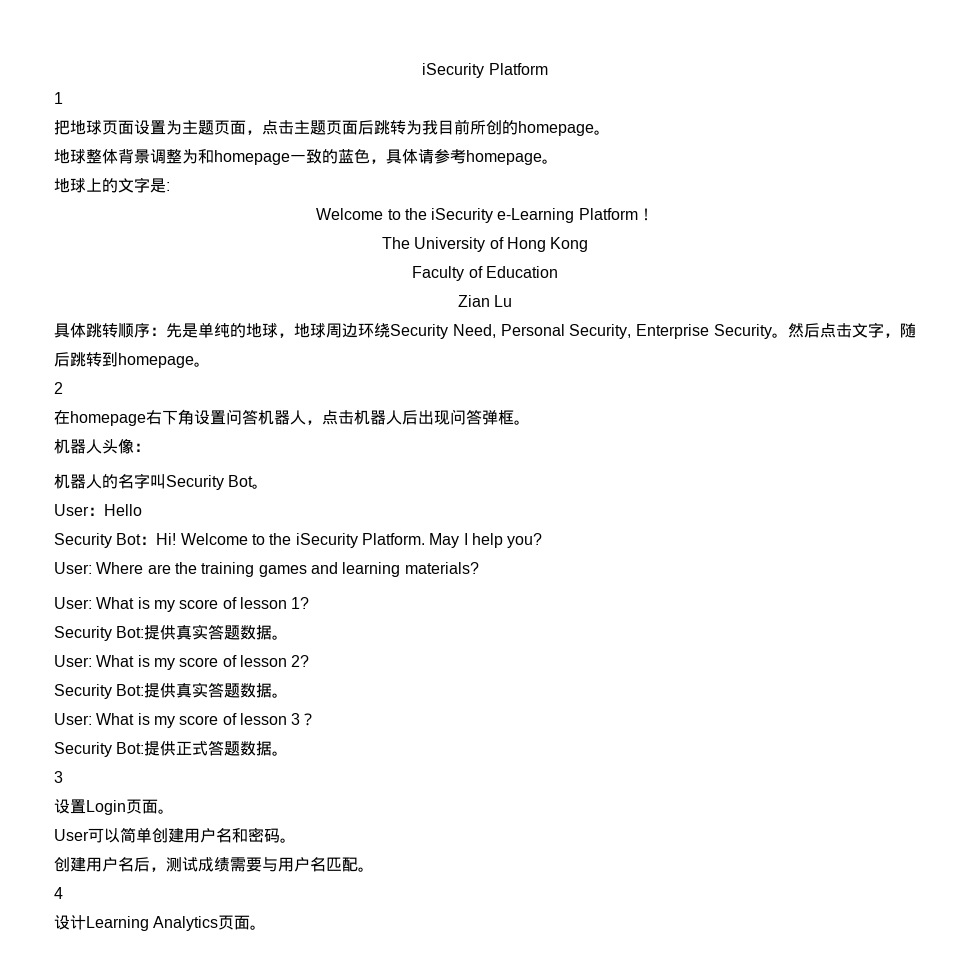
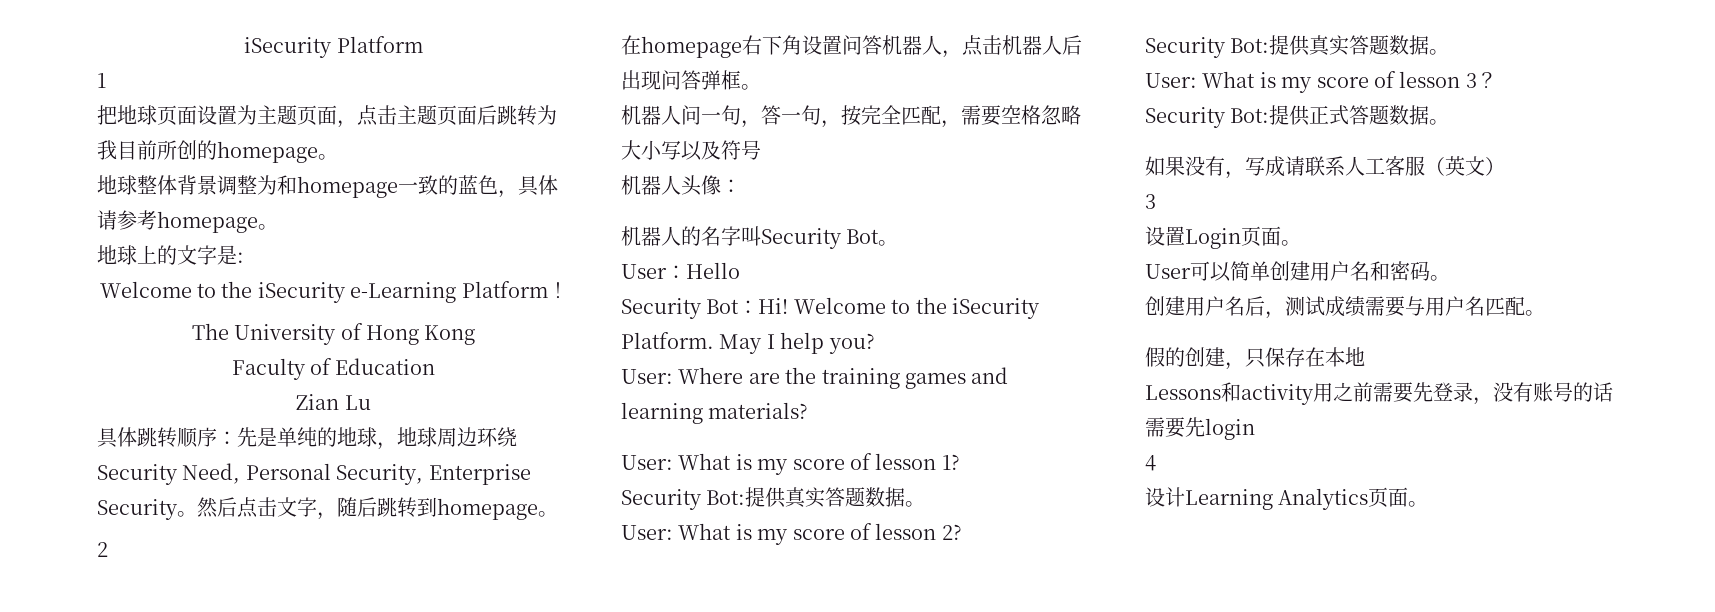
(530, 422) none -> [621,105,1081,128] [621,140,761,161] // 机器人问一句，答一句，按完全匹配，需要空格忽略大小写以及符号
(289, 753) none -> [1145,156,1505,179] // 如果没有，写成请联系人工客服（英文）
(374, 869) none -> [1145,347,1365,370] [1145,382,1613,405] [1145,417,1255,440] // 假的创建，只保存在本地 // Lessons和activity用之前需要先登录，没有账号的话需要先login

